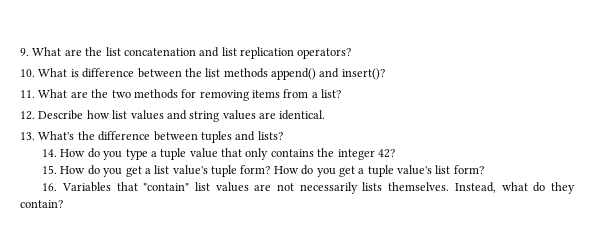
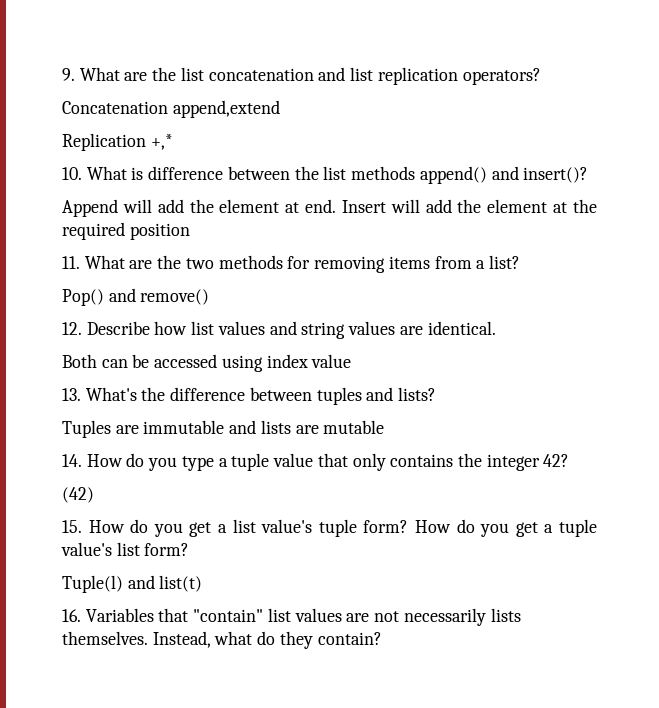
(352, 53) none -> [62,100,280,118] [62,133,173,151] // Concatenation append,extend // Replication +,*
(385, 74) none -> [62,199,598,217] [62,222,190,240] // Append will add the element at end. Insert will add the element at the required position
(342, 93) none -> [62,288,210,306] // Pop() and remove()
(326, 115) none -> [62,354,352,372] // Both can be accessed using index value
(283, 135) none -> [62,420,385,438] // Tuples are immutable and lists are mutable
(395, 153) none -> [62,487,94,503] // (42)
(484, 169) none -> [62,575,203,593] // Tuple(l) and list(t)

